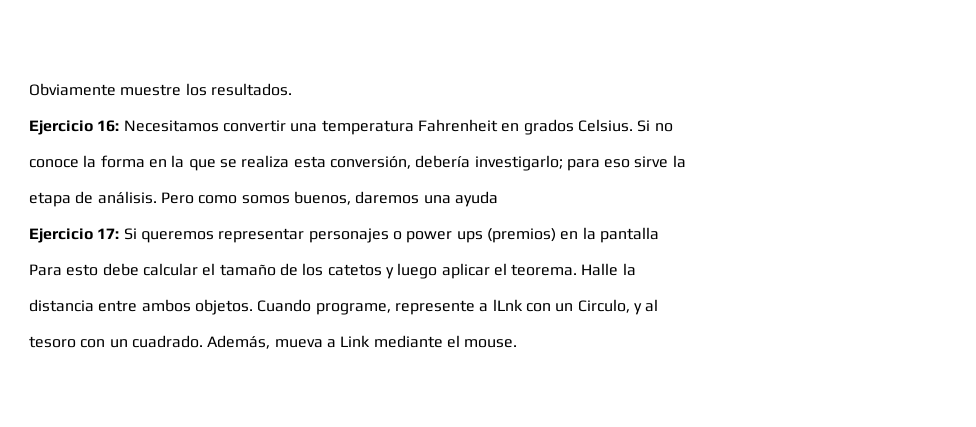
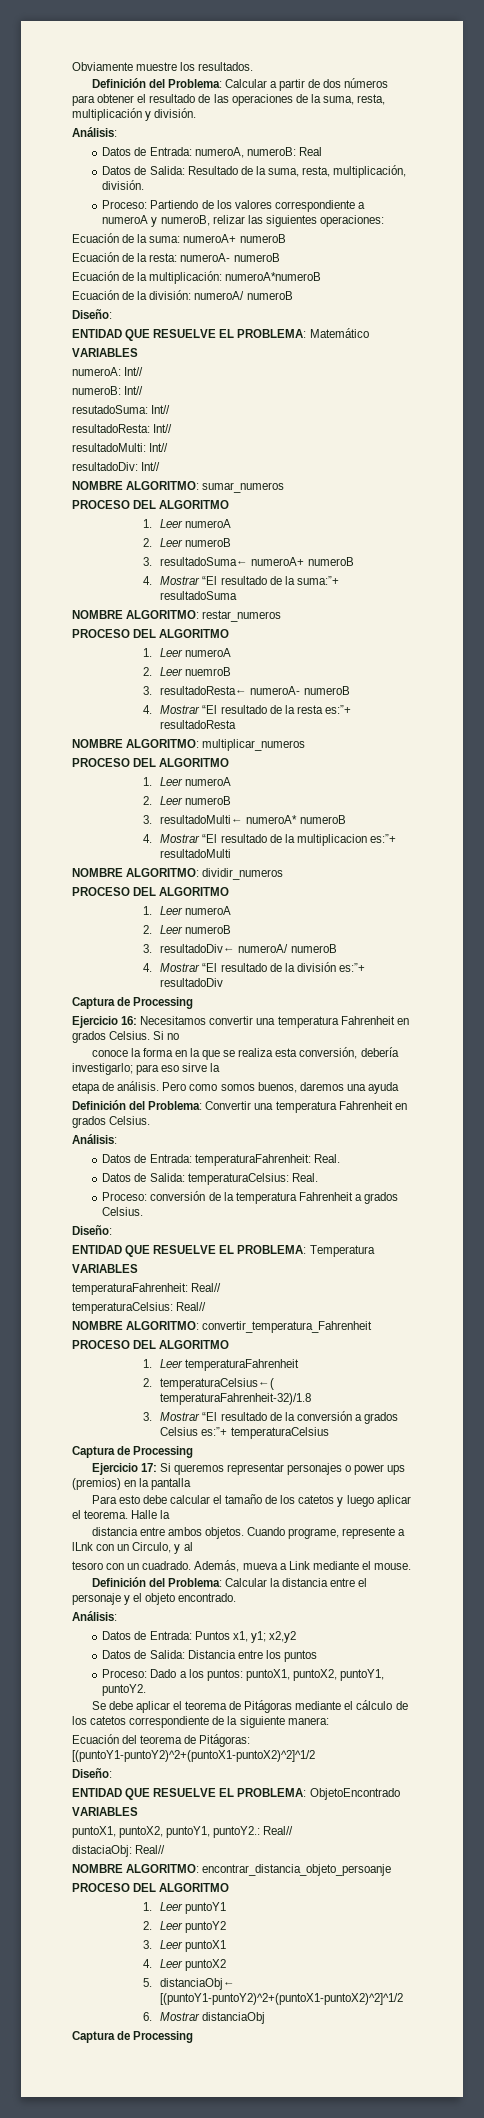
(292, 89) none -> [91,78,389,91] [72,94,386,106] [72,108,197,121] [72,127,117,137] [102,147,322,158] [102,165,407,178] [102,180,145,190] [102,200,365,212] [102,215,384,227] [72,233,286,243] [72,252,280,262] [72,271,322,284] [72,290,293,300] [72,309,112,319] [72,328,369,341] [72,348,138,357] [72,367,144,376] [72,386,144,395] [72,405,171,414] [72,424,173,433] [72,443,169,452] [72,462,161,471] [72,481,285,493] [72,500,230,509] [142,519,232,528] [142,538,232,547] [142,557,354,566] [142,576,339,585] [160,591,238,600] [72,610,282,622] [72,629,230,638] [142,648,232,657] [142,667,232,676] [142,686,350,695] [142,705,351,714] [160,720,237,729] [72,739,306,751] [72,758,230,767] [142,777,232,786] [142,796,232,805] [142,815,346,824] [142,834,396,846] [160,849,232,858] [72,868,284,880] [72,887,230,896] [142,906,232,915] [142,925,232,934] [142,944,337,953] [142,962,365,972] [160,978,224,987] [72,997,194,1009] // Definición del Problema: Calcular a partir de dos números para obtener el resultado de las operaciones de la suma, resta, multiplicación y división. // Análisis: // Datos de Entrada: numeroA, numeroB: Real // Datos de Salida: Resultado de la suma, resta, multiplicación, división. // Proceso: Partiendo de los valores correspondiente a numeroA y numeroB, relizar las siguientes operaciones: // Ecuación de la suma: numeroA+ numeroB // Ecuación de la resta: numeroA- numeroB // Ecuación de la multiplicación: numeroA*numeroB // Ecuación de la división: numeroA/ numeroB // Diseño: // ENTIDAD QUE RESUELVE EL PROBLEMA: Matemático // VARIABLES // numeroA: Int// // numeroB: Int// // resutadoSuma: Int// // resultadoResta: Int// // resultadoMulti: Int// // resultadoDiv: Int// // NOMBRE ALGORITMO: sumar_numeros // PROCESO DEL ALGORITMO // 1. Leer numeroA // 2. Leer numeroB // 3. resultadoSuma← numeroA+ numeroB // 4. Mostrar “El resultado de la suma:”+ resultadoSuma // NOMBRE ALGORITMO: restar_numeros // PROCESO DEL ALGORITMO // 1. Leer numeroA // 2. Leer nuemroB // 3. resultadoResta← numeroA- numeroB // 4. Mostrar “El resultado de la resta es:”+ resultadoResta // NOMBRE ALGORITMO: multiplicar_numeros // PROCESO DEL ALGORITMO // 1. Leer numeroA // 2. Leer numeroB // 3. resultadoMulti← numeroA* numeroB // 4. Mostrar “El resultado de la multiplicacion es:”+ resultadoMulti // NOMBRE ALGORITMO: dividir_numeros // PROCESO DEL ALGORITMO // 1. Leer numeroA // 2. Leer numeroB // 3. resultadoDiv← numeroA/ numeroB // 4. Mostrar “El resultado de la división es:”+ resultadoDiv // Captura de Processing
(498, 199) none -> [72,1100,407,1113] [72,1116,151,1128] [72,1134,117,1144] [102,1154,340,1166] [102,1173,318,1185] [102,1191,399,1204] [102,1207,144,1216] [72,1225,112,1235] [72,1245,375,1257] [72,1264,138,1273] [72,1283,222,1295] [72,1302,207,1314] [72,1321,373,1333] [72,1340,230,1349] [142,1359,300,1371] [142,1378,275,1390] [160,1393,312,1405] [142,1411,399,1424] [160,1427,329,1439] [72,1446,194,1458] // Definición del Problema: Convertir una temperatura Fahrenheit en grados Celsius. // Análisis: // Datos de Entrada: temperaturaFahrenheit: Real. // Datos de Salida: temperaturaCelsius: Real. // Proceso: conversión de la temperatura Fahrenheit a grados Celsius. // Diseño: // ENTIDAD QUE RESUELVE EL PROBLEMA: Temperatura // VARIABLES // temperaturaFahrenheit: Real// // temperaturaCelsius: Real// // NOMBRE ALGORITMO: convertir_temperatura_Fahrenheit // PROCESO DEL ALGORITMO // 1. Leer temperaturaFahrenheit // 2. temperaturaCelsius←( temperaturaFahrenheit-32)/1.8 // 3. Mostrar “El resultado de la conversión a grados Celsius es:”+ temperaturaCelsius // Captura de Processing
(518, 343) none -> [91,1577,368,1587] [72,1593,237,1605] [72,1611,117,1621] [102,1631,296,1643] [102,1650,317,1662] [102,1669,385,1681] [102,1684,147,1696] [91,1700,408,1713] [72,1716,329,1728] [72,1734,251,1747] [72,1750,315,1762] [72,1768,112,1778] [72,1788,400,1800] [72,1807,138,1816] [72,1826,294,1838] [72,1845,166,1857] [72,1864,392,1876] [72,1883,230,1892] [142,1902,227,1914] [142,1921,227,1933] [142,1940,227,1952] [142,1959,227,1971] [142,1978,236,1990] [160,1993,404,2005] [142,2012,266,2024] [72,2031,194,2043] // Definición del Problema: Calcular la distancia entre el personaje y el objeto encontrado. // Análisis: // Datos de Entrada: Puntos x1, y1; x2,y2 // Datos de Salida: Distancia entre los puntos // Proceso: Dado a los puntos: puntoX1, puntoX2, puntoY1, puntoY2. // Se debe aplicar el teorema de Pitágoras mediante el cálculo de los catetos correspondiente de la siguiente manera: // Ecuación del teorema de Pitágoras: [(puntoY1-puntoY2)^2+(puntoX1-puntoX2)^2]^1/2 // Diseño: // ENTIDAD QUE RESUELVE EL PROBLEMA: ObjetoEncontrado // VARIABLES // puntoX1, puntoX2, puntoY1, puntoY2.: Real// // distaciaObj: Real// // NOMBRE ALGORITMO: encontrar_distancia_objeto_persoanje // PROCESO DEL ALGORITMO // 1. Leer puntoY1 // 2. Leer puntoY2 // 3. Leer puntoX1 // 4. Leer puntoX2 // 5. distanciaObj← [(puntoY1-puntoY2)^2+(puntoX1-puntoX2)^2]^1/2 // 6. Mostrar distanciaObj // Captura de Processing

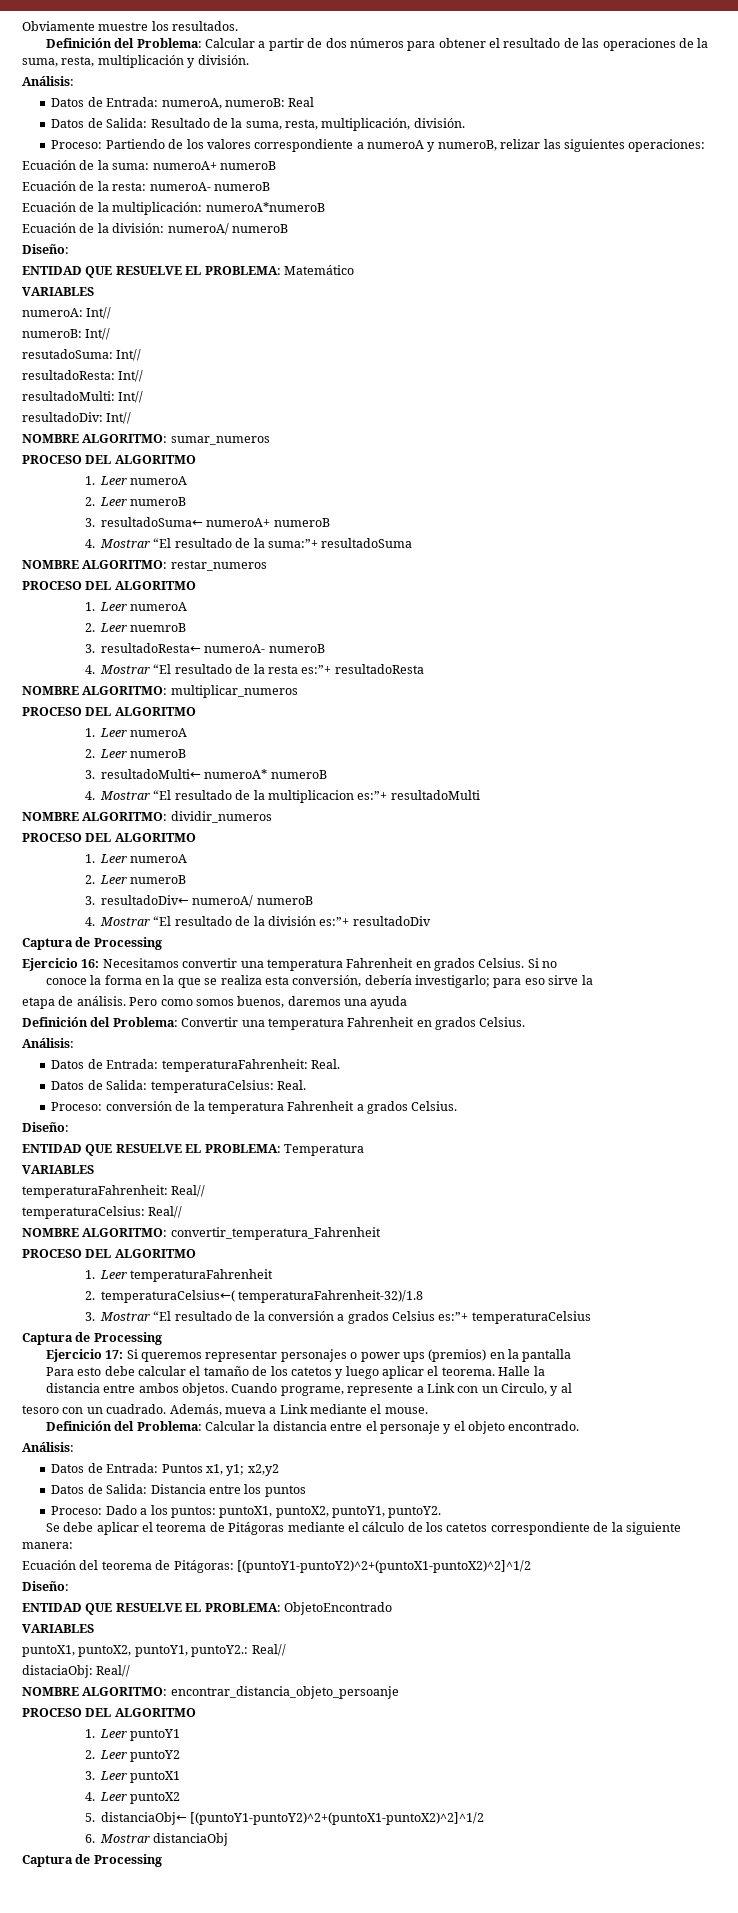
[72,1542,93,1551] lLnk -> [426,1383,455,1393] Link

